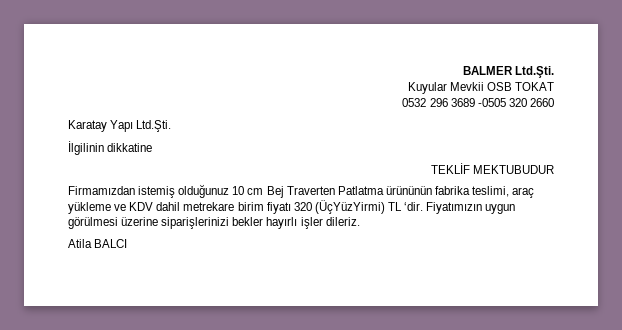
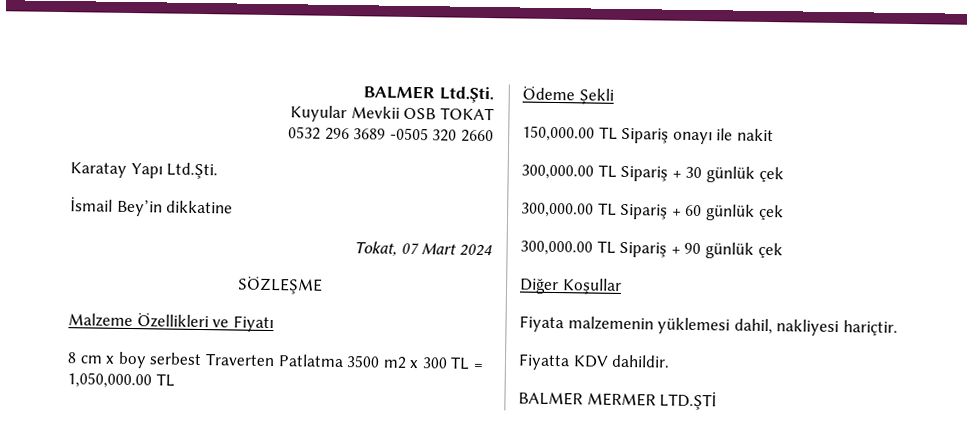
[68,141,104,155] İlgilinin -> [70,197,163,217] İsmail Bey’in
[430,163,554,174] [68,184,535,198] [68,200,516,214] [68,217,360,229] [68,239,128,248] TEKLİF MEKTUBUDUR // Firmamızdan istemiş olduğunuz 10 cm Bej Traverten Patlatma ürününün fabrika teslimi, araç yükleme ve KDV dahil metrekare birim fiyatı 320 (ÜçYüzYirmi) TL ‘dir. Fiyatımızın uygun görülmesi üzerine siparişlerinizi bekler hayırlı işler dileriz. // Atila BALCI -> [354,241,492,257] [237,276,323,295] [68,313,274,333] [67,351,484,370] [67,372,175,389] [522,86,614,105] [522,125,774,145] [521,164,784,183] [521,202,784,221] [520,240,783,259] [519,278,622,295] [519,315,898,337] [518,353,671,371] [518,391,718,411] Tokat, 07 Mart 2024 // SÖZLEŞME // Malzeme Özellikleri ve Fiyatı // 8 cm x boy serbest Traverten Patlatma 3500 m2 x 300 TL = 1,050,000.00 TL // Ödeme Şekli // 150,000.00 TL Sipariş onayı ile nakit // 300,000.00 TL Sipariş + 30 günlük çek // 300,000.00 TL Sipariş + 60 günlük çek // 300,000.00 TL Sipariş + 90 günlük çek // Diğer Koşullar // Fiyata malzemenin yüklemesi dahil, nakliyesi hariçtir. // Fiyatta KDV dahildir. // BALMER MERMER LTD.ŞTİ

